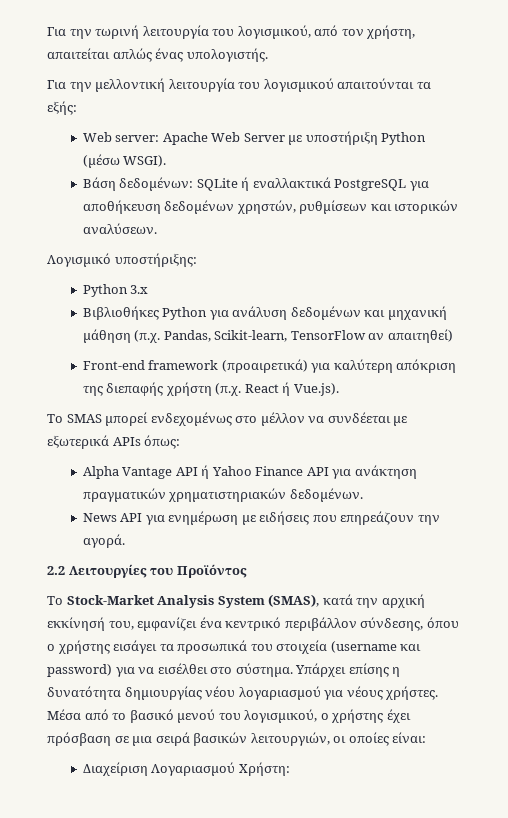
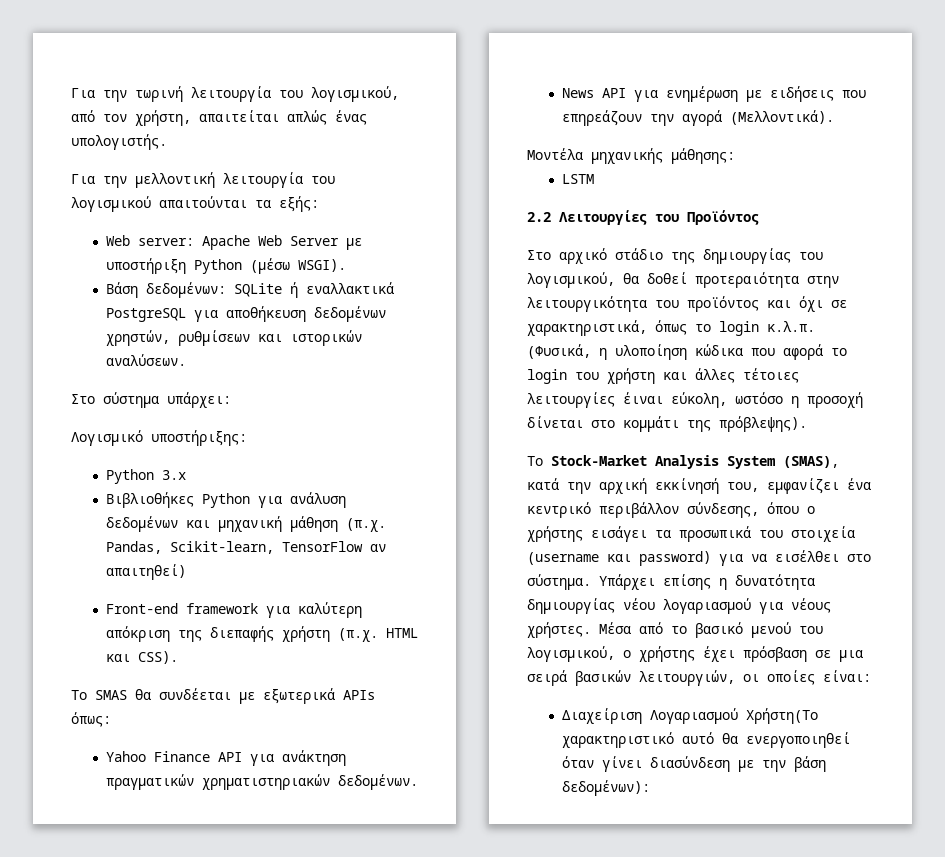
(157, 228) none -> [71,392,231,408] // Στο σύστημα υπάρχει:
[221,359,308,373] (προαιρετικά) -> (258, 608) none
[244,382,339,396] React ή Vue.js). -> [385,628,418,638] [105,651,178,664] HTML και CSS).
[105,412,325,426] μπορεί ενδεχομένως στο μέλλον να -> [135,689,151,700] θα
[82,465,210,479] Alpha Vantage API ή -> (111, 719) none
[82,534,125,548] [47,564,247,578] αγορά. // 2.2 Λειτουργίες του Προϊόντος -> [681,110,834,126] [527,148,735,164] [561,174,594,184] [527,210,759,225] [527,248,823,264] [527,272,839,288] [527,296,847,312] [527,320,815,336] [527,344,847,360] [527,368,799,384] [527,392,863,408] [527,416,807,432] αγορά (Μελλοντικά). // Μοντέλα μηχανικής μάθησης: // LSTM // 2.2 Λειτουργίες του Προϊόντος // Στο αρχικό στάδιο της δημιουργίας του λογισμικού, θα δοθεί προτεραιότητα στην λειτουργικότητα του προϊόντος και όχι σε χαρακτηριστικά, όπως το login κ.λ.π. (Φυσικά, η υλοποίηση κώδικα που αφορά το login του χρήστη και άλλες τέτοιες λειτουργίες έιναι εύκολη, ωστόσο η προσοχή δίνεται στο κομμάτι της πρόβλεψης).
[238,762,290,776] Χρήστη: -> [745,708,818,724] [561,732,850,748] [561,756,826,772] [561,780,650,796] Χρήστη(Το χαρακτηριστικό αυτό θα ενεργοποιηθεί όταν γίνει διασύνδεση με την βάση δεδομένων):

